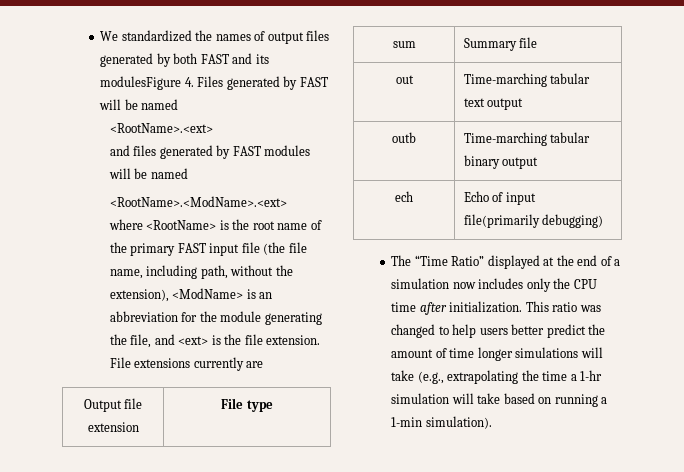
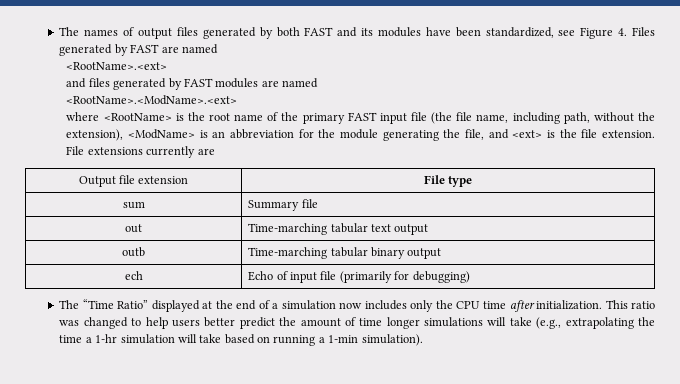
[100,30,213,42] We standardized the -> [59,27,80,36] The
[100,76,182,90] modulesFigure -> [377,27,614,39] modules have been standardized, see Figure
[99,99,138,110] will be -> [161,46,179,53] are
[108,168,148,179] will be -> [261,80,279,87] are
[463,214,540,228] file(primarily -> [320,271,410,283] file (primarily for

